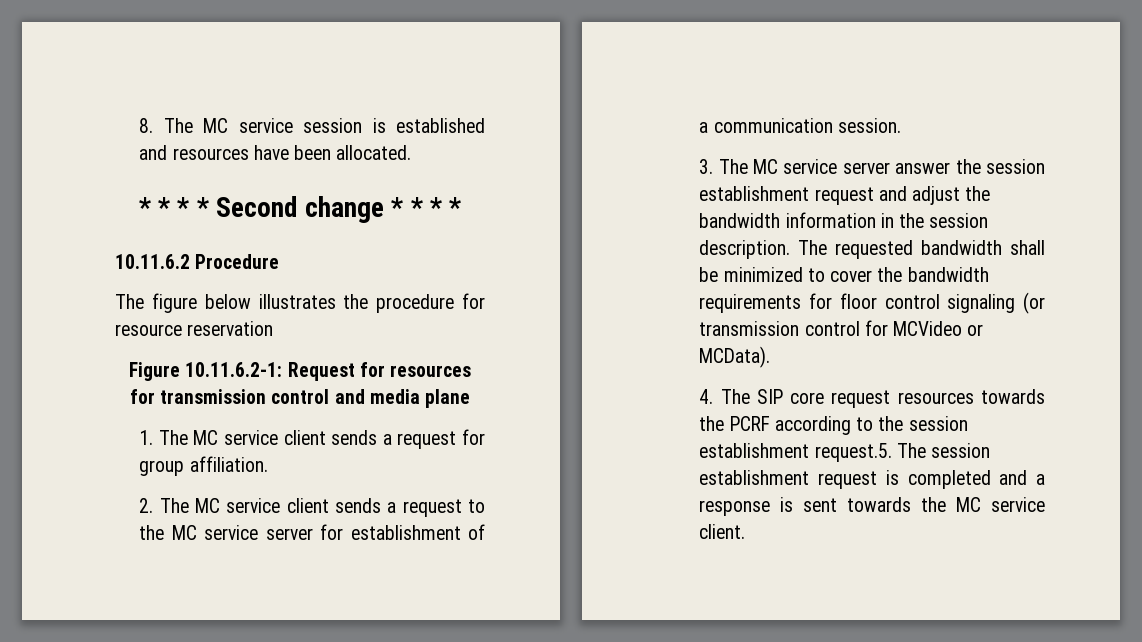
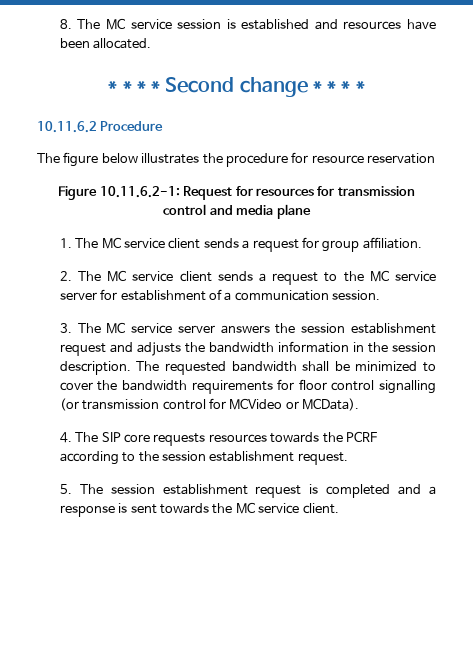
[895,162,951,174] answer -> [220,325,270,334] answers
[912,186,961,205] adjust -> [136,342,181,356] adjusts
[947,294,1016,313] signaling -> [379,380,436,394] signalling
[831,390,891,408] request -> [153,433,206,446] requests
[814,443,892,462] request.5. -> [297,452,348,465] [59,484,72,494] request. // 5.

